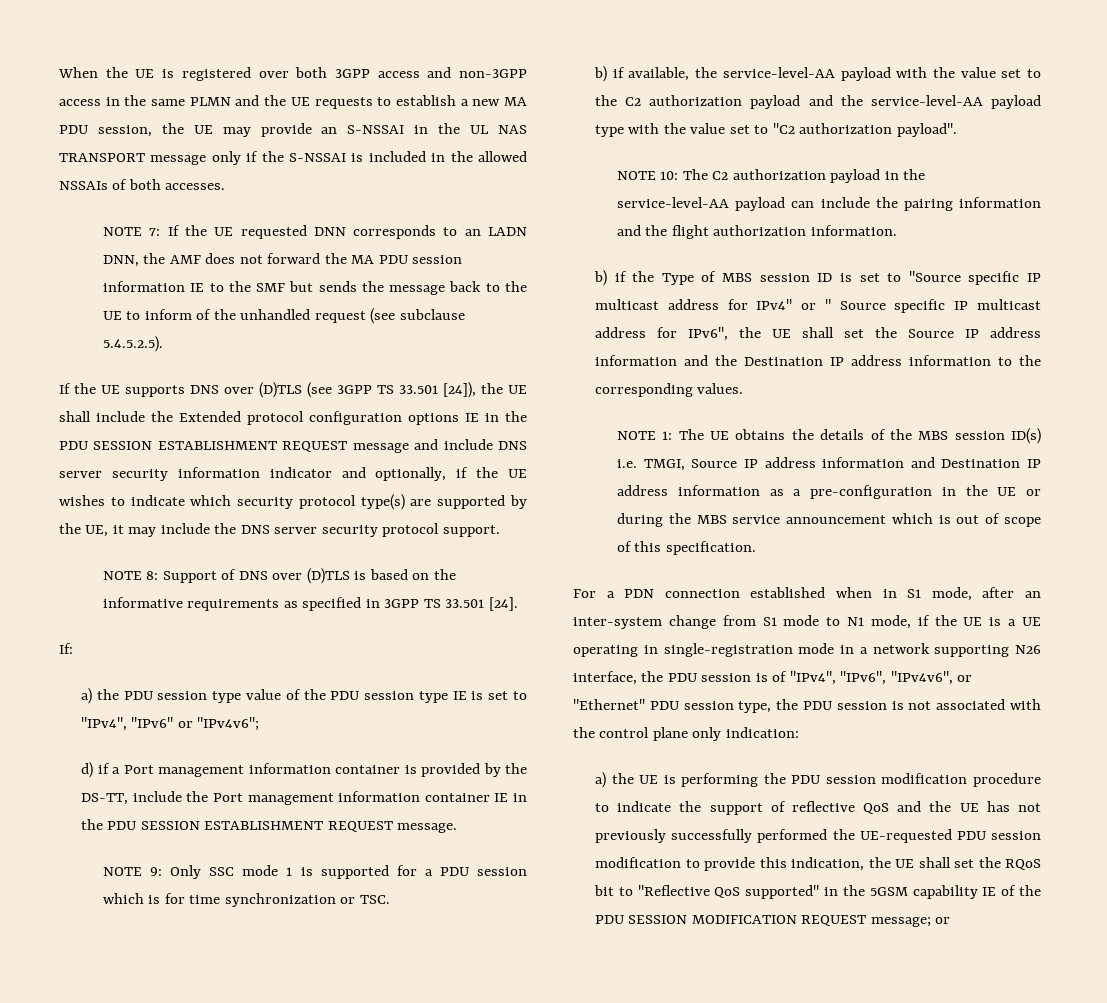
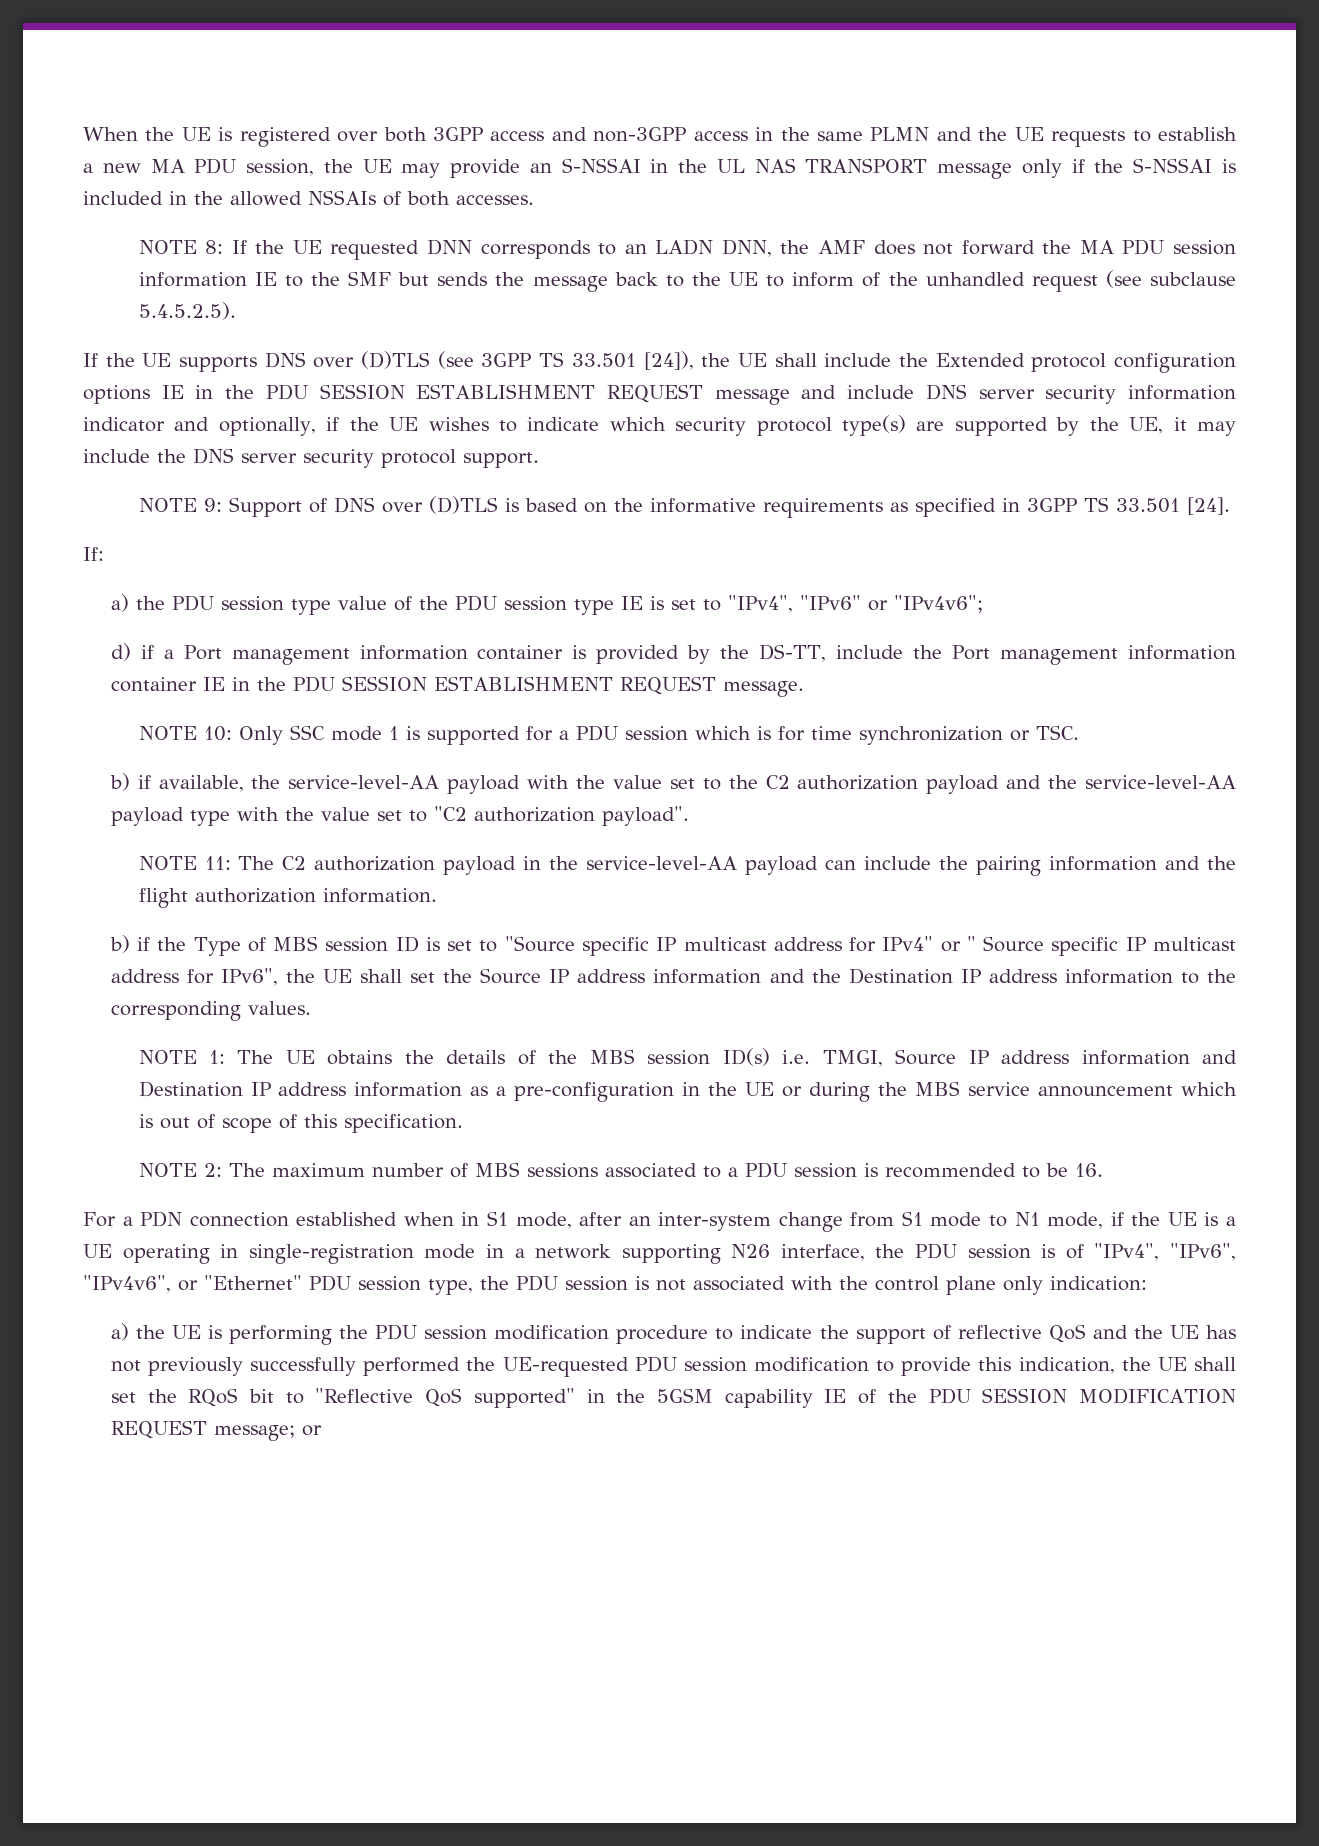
[149,228,161,236] 7: -> [205,240,224,254] 8:
[146,571,159,580] 8: -> [203,498,222,512] 9:
[150,867,163,876] 9: -> [203,726,232,741] 10:
[660,171,679,180] 10: -> [204,856,231,870] 11:
(756, 548) none -> [138,1162,1103,1178] // NOTE 2: The maximum number of MBS sessions associated to a PDU session is recommended to be 16.

